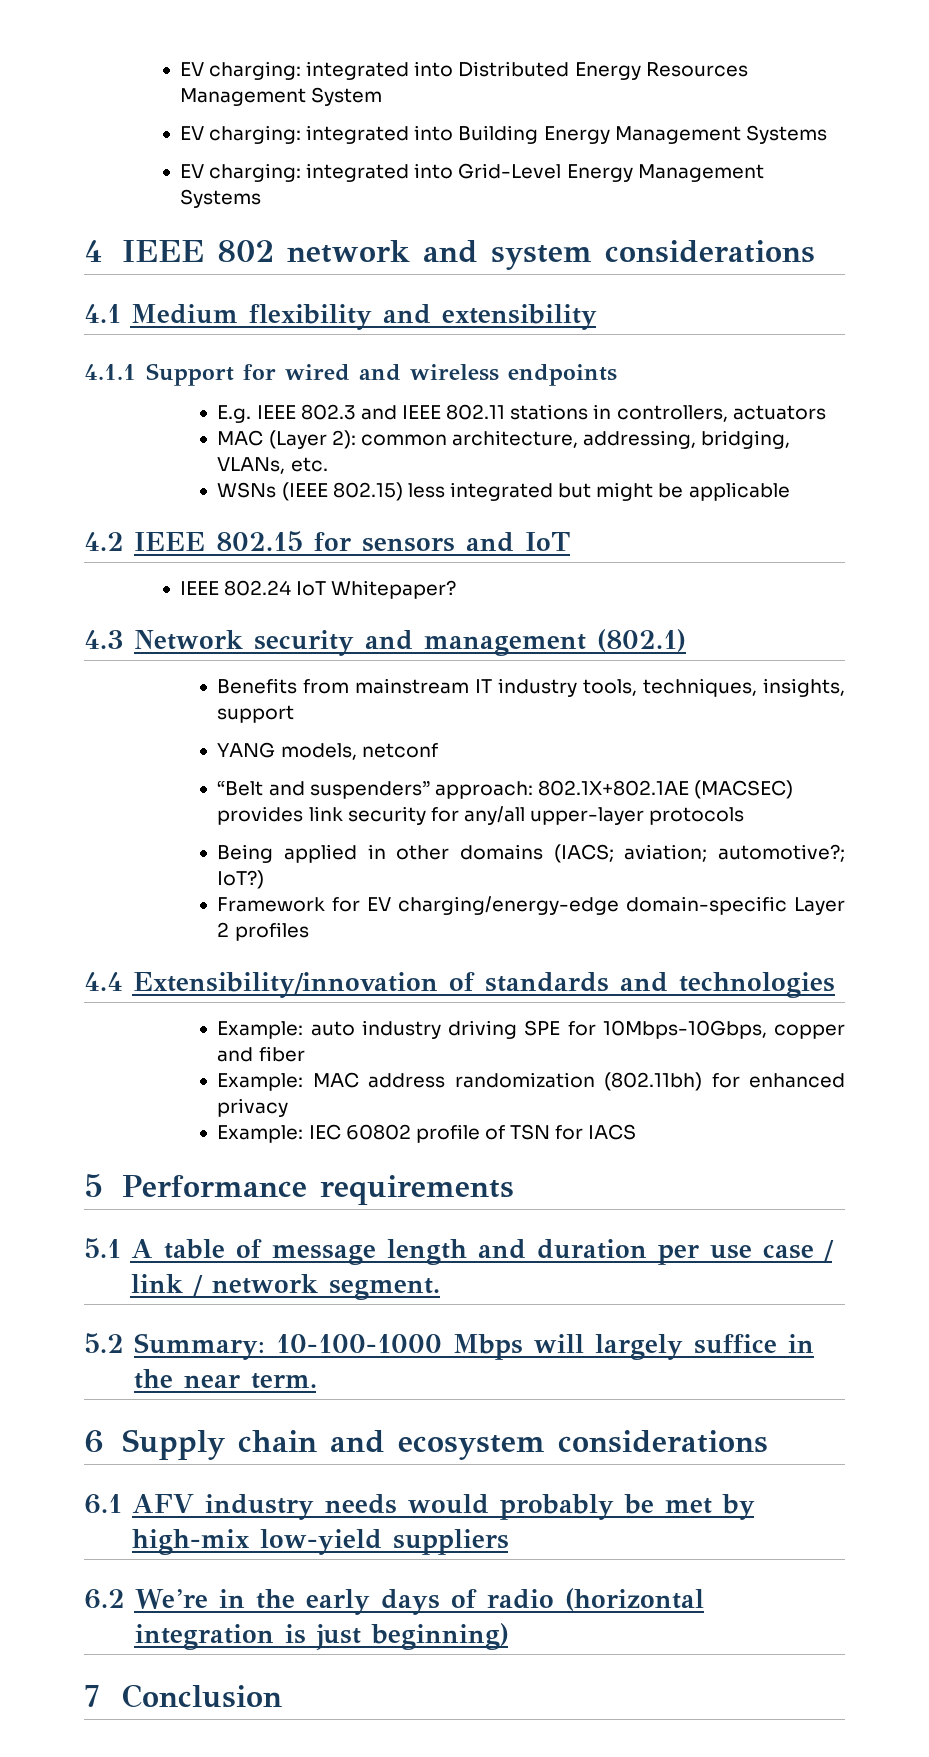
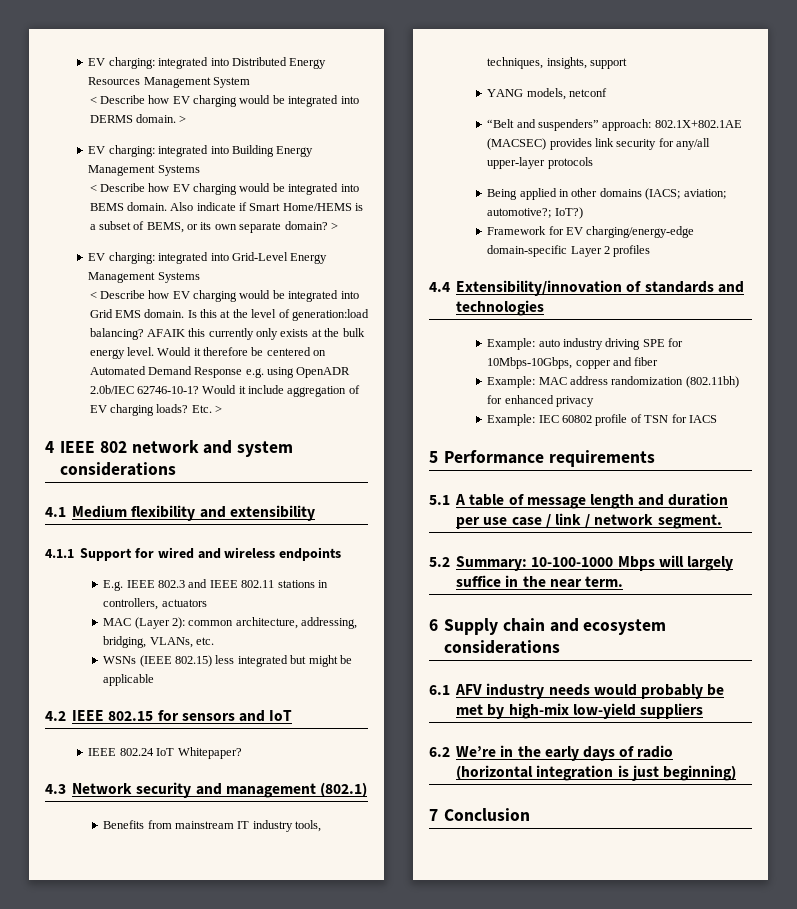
(383, 96) none -> [89,95,359,107] [89,114,187,123] // < Describe how EV charging would be integrated into DERMS domain. >
(827, 134) none -> [89,183,359,195] [89,202,364,211] [89,221,338,233] // < Describe how EV charging would be integrated into BEMS domain. Also indicate if Smart Home/HEMS is a subset of BEMS, or its own separate domain? >
(261, 198) none -> [89,290,359,302] [89,309,369,321] [89,328,365,340] [89,347,327,359] [89,366,351,378] [89,385,360,397] [89,404,223,416] // < Describe how EV charging would be integrated into Grid EMS domain. Is this at the level of generation:load balancing? AFAIK this currently only exists at the bulk energy level. Would it therefore be centered on Automated Demand Response e.g. using OpenADR 2.0b/IEC 62746-10-1? Would it include aggregation of EV charging loads? Etc. >

